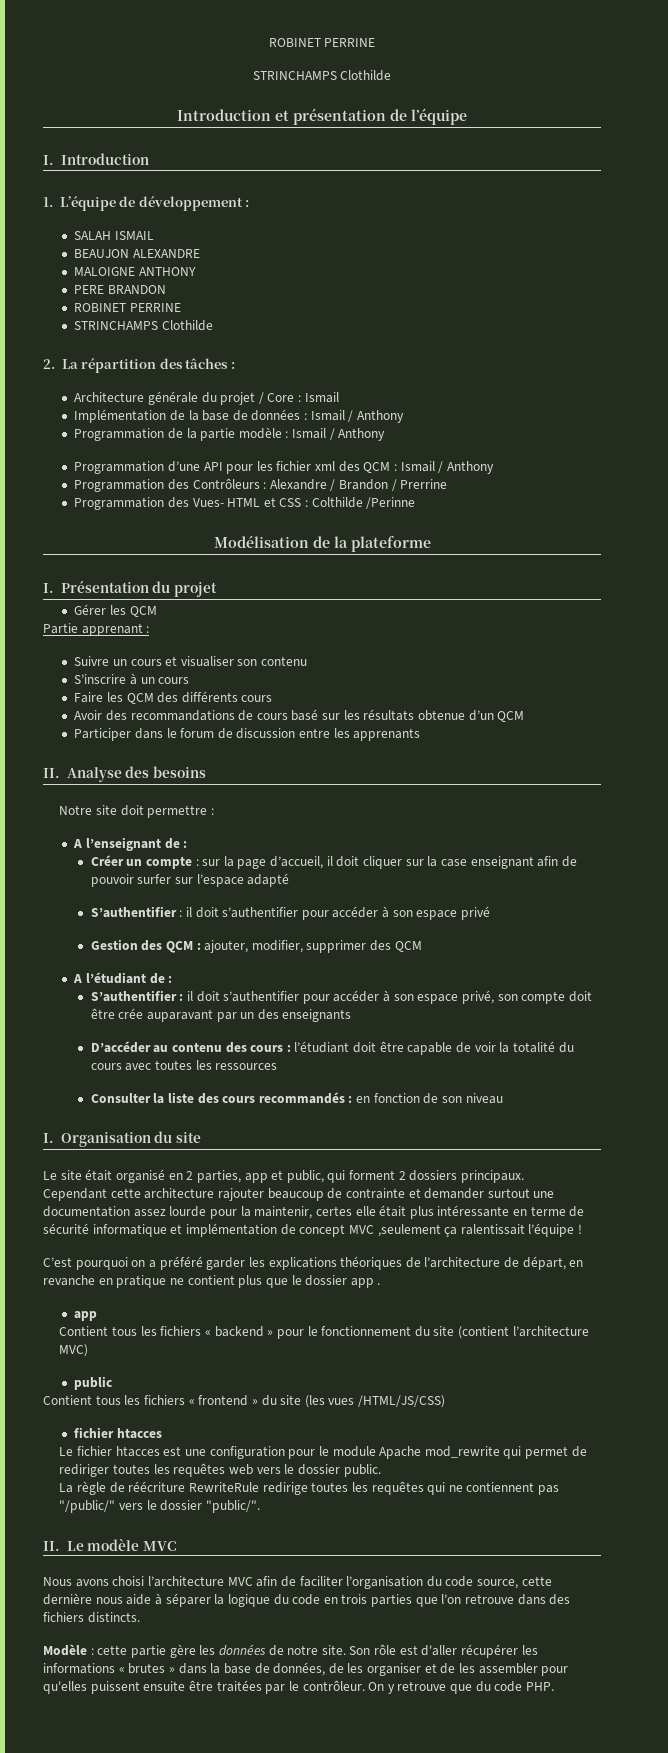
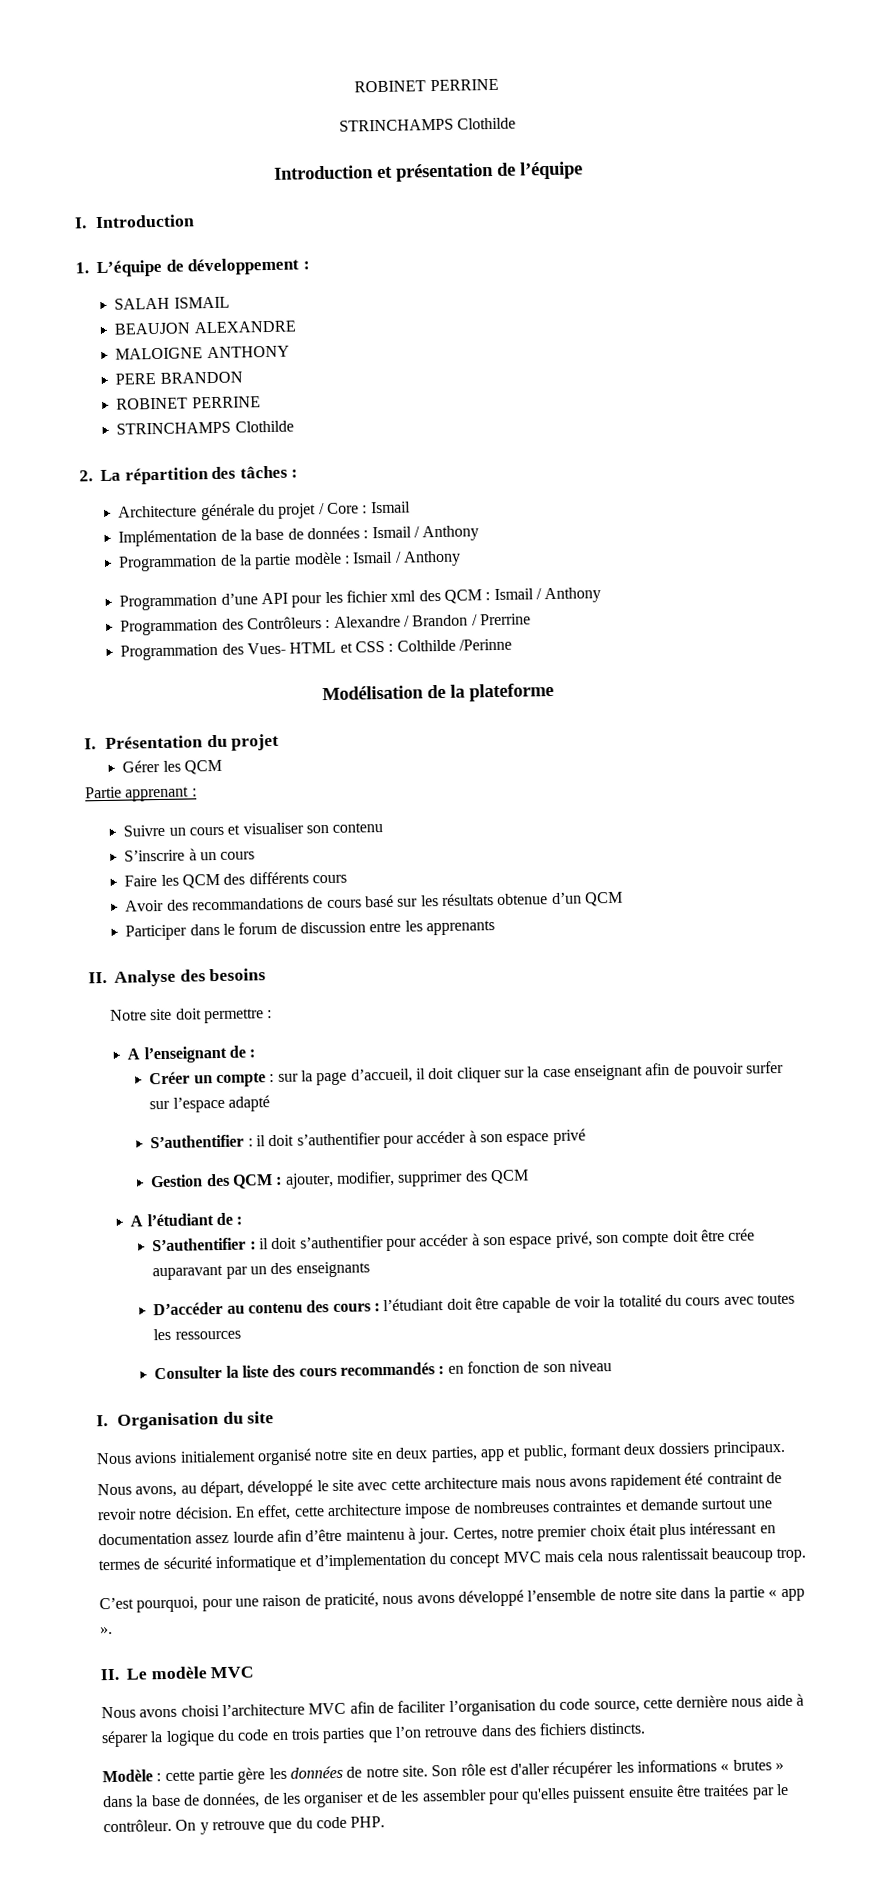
[43,1169,194,1183] Le site était organisé en 2 -> [96,1447,429,1466] Nous avions initialement organisé notre site en deux
[327,1170,406,1183] qui forment 2 -> [569,1442,657,1456] formant deux
[43,1188,485,1201] Cependant cette architecture rajouter beaucoup de contrainte et demander -> [97,1472,783,1498] [97,1498,699,1521] Nous avons, au départ, développé le site avec cette architecture mais nous avons rapidement été contraint de revoir notre décision. En effet, cette architecture impose de nombreuses contraintes et demande
[209,1205,585,1219] [43,1223,583,1237] [43,1256,584,1270] [43,1275,381,1288] [74,1311,98,1321] [59,1326,589,1339] [59,1344,89,1357] [74,1376,113,1390] [43,1395,446,1408] [74,1427,162,1439] [59,1446,587,1459] [59,1463,381,1477] [59,1481,560,1495] [59,1500,260,1513] pour la maintenir, certes elle était plus intéressante en terme de sécurité informatique et implémentation de concept MVC ,seulement ça ralentissait l’équipe ! // C’est pourquoi on a préféré garder les explications théoriques de l’architecture de départ, en revanche en pratique ne contient plus que le dossier app . // app // Contient tous les fichiers « backend » pour le fonctionnement du site (contient l’architecture MVC) // public // Contient tous les fichiers « frontend » du site (les vues /HTML/JS/CSS) // fichier htacces // Le fichier htacces est une configuration pour le module Apache mod_rewrite qui permet de rediriger toutes les requêtes web vers le dossier public. // La règle de réécriture RewriteRule redirige toutes les requêtes qui ne contiennent pas "/public/" vers le dossier "public/". -> [276,1521,776,1544] [98,1547,807,1573] [99,1586,805,1613] [100,1626,113,1635] afin d’être maintenu à jour. Certes, notre premier choix était plus intéressant en termes de sécurité informatique et d’implementation du concept MVC mais cela nous ralentissait beaucoup trop. // C’est pourquoi, pour une raison de praticité, nous avons développé l’ensemble de notre site dans la partie « app ».

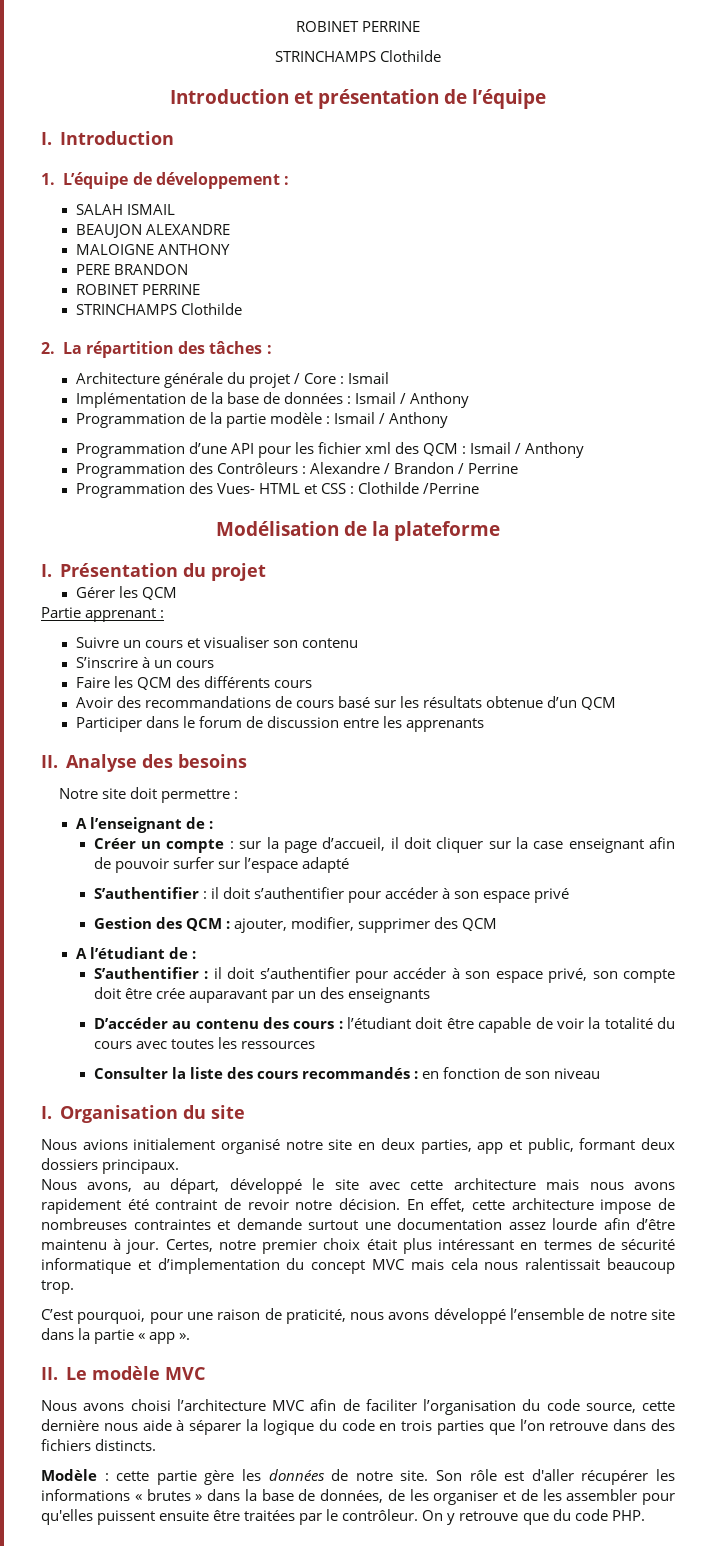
[480,613,532,626] Prerrine -> [468,463,519,474] Perrine
[396,638,513,652] Colthilde /Perinne -> [357,482,480,494] Clothilde /Perrine

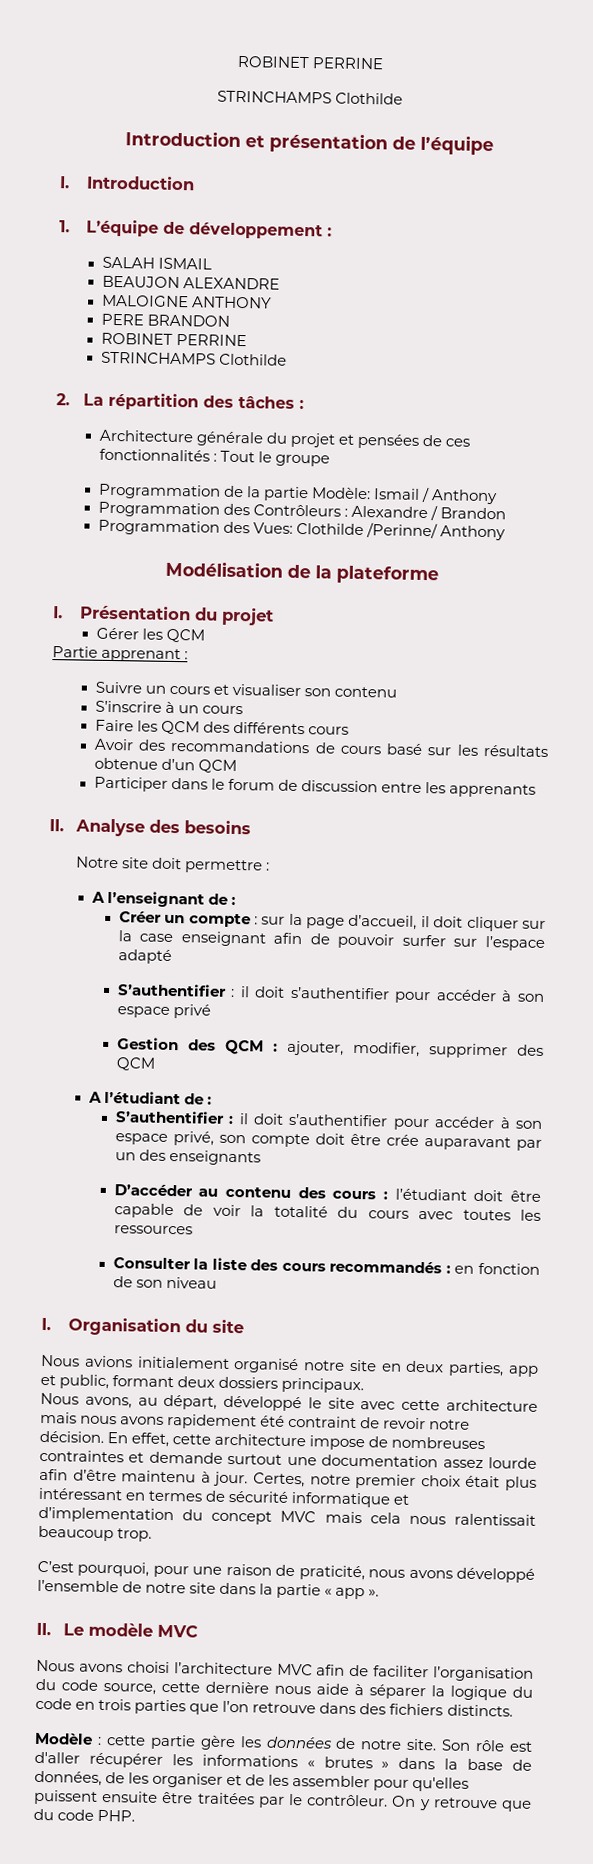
[293,372,389,384] [75,392,470,408] [75,412,449,428] [75,442,467,458] / Core : Ismail // Implémentation de la base de données : Ismail / Anthony // Programmation de la partie modèle : Ismail / Anthony // Programmation d’une API pour les fichier xml des QCM : -> [337,433,470,449] [98,448,330,467] [97,483,371,502] et pensées de ces fonctionnalités : Tout le groupe // Programmation de la partie Modèle:
[457,463,519,474] [75,482,480,498] / Perrine // Programmation des Vues- HTML et CSS : Clothilde /Perrine -> [97,519,506,541] // Programmation des Vues: Clothilde /Perinne/ Anthony

